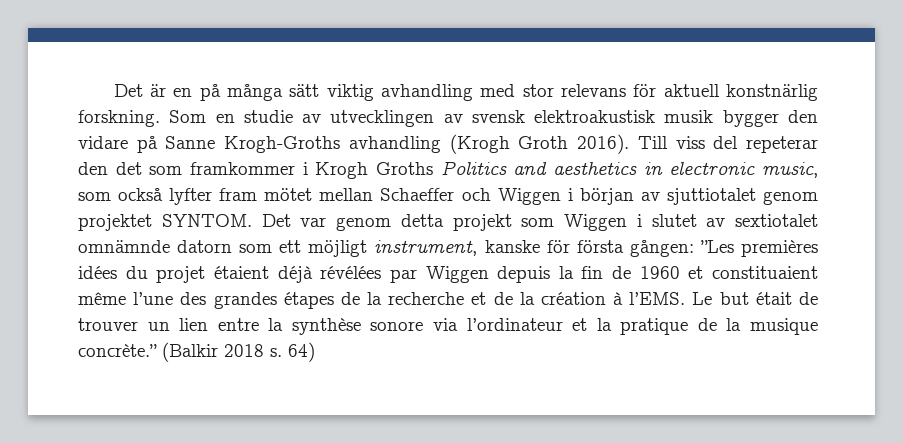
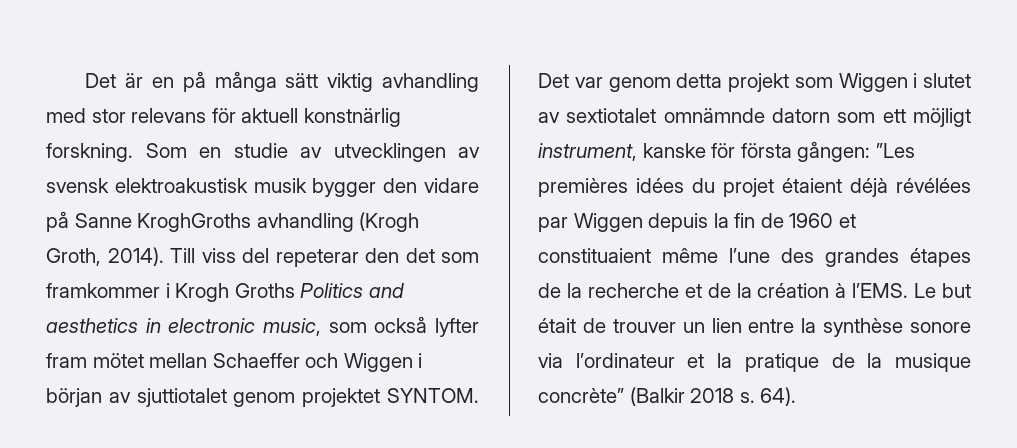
[224,136,341,153] Krogh-Groths -> [137,213,252,232] KroghGroths
[518,134,630,154] Groth 2016). -> [46,247,164,266] Groth, 2014).
[78,344,157,357] concrète.” -> [538,388,624,403] concrète”
[288,342,315,362] 64) -> [760,387,797,406] 64).

